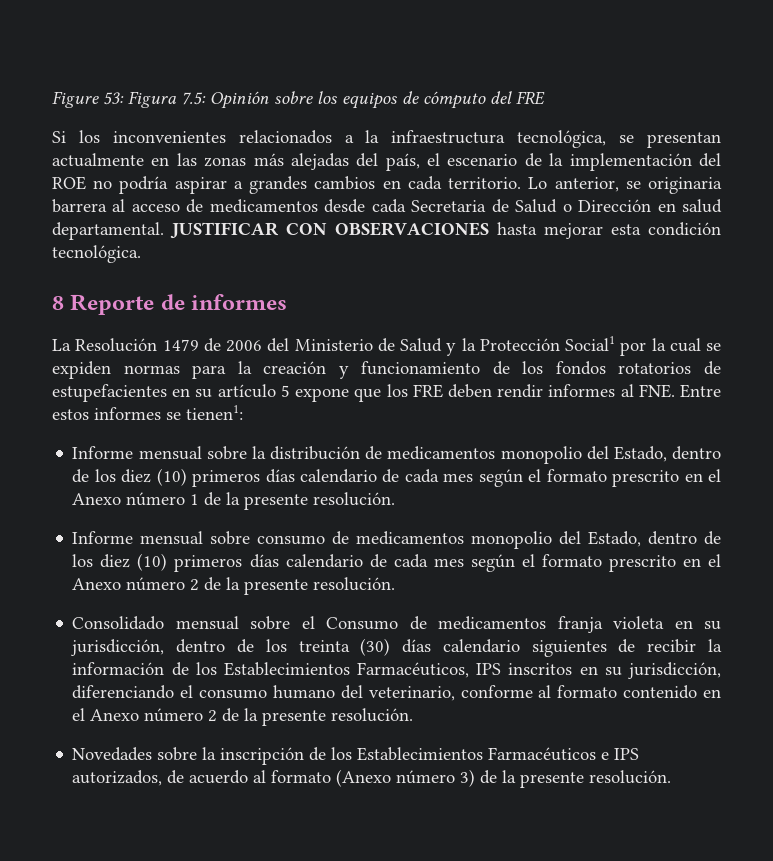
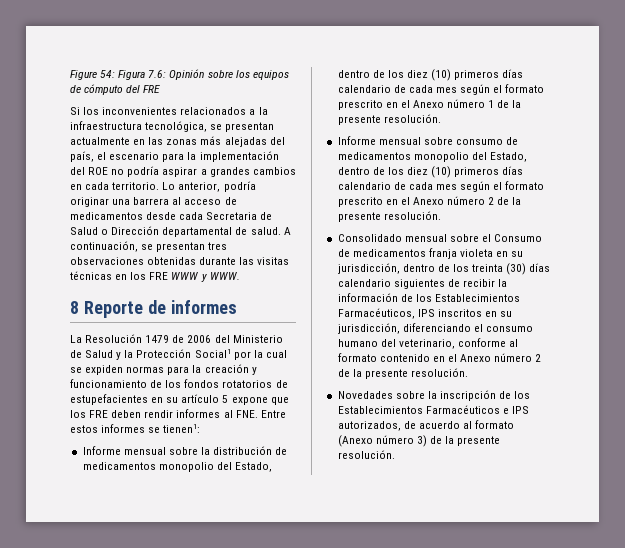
[103,91,206,108] 53: Figura 7.5: -> [100,70,167,80] 54: Figura 7.6:
[524,153,542,167] de -> [162,153,185,162] para
[625,177,722,194] se originaria -> [223,181,256,192] [70,197,131,207] podría originar una
[657,199,722,213] [52,222,721,240] [52,245,141,263] en salud departamental. JUSTIFICAR CON OBSERVACIONES hasta mejorar esta condición tecnológica. -> [162,227,291,237] [70,241,228,252] [70,257,290,265] [70,271,240,282] departamental de salud. A continuación, se presentan tres observaciones obtenidas durante las visitas técnicas en los FRE WWW y WWW.

